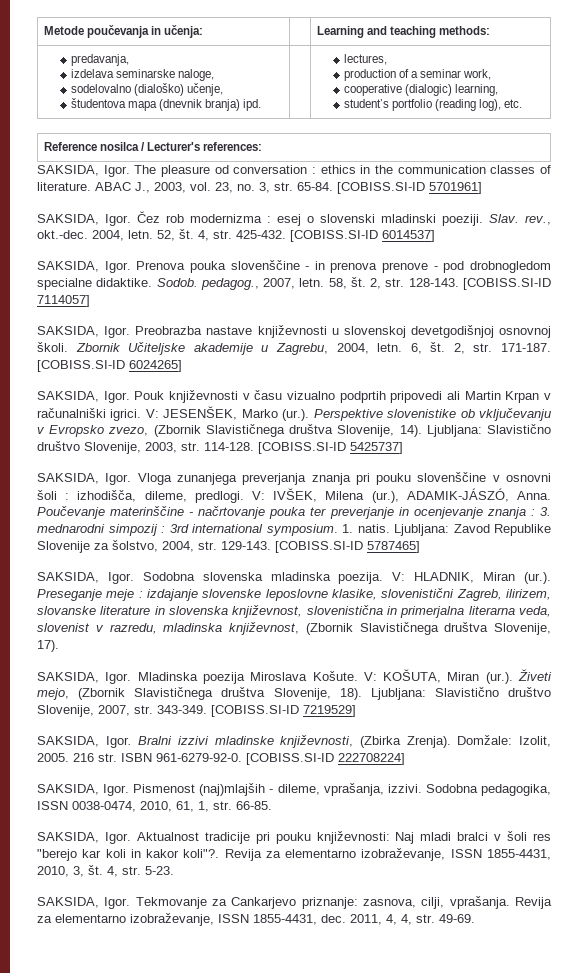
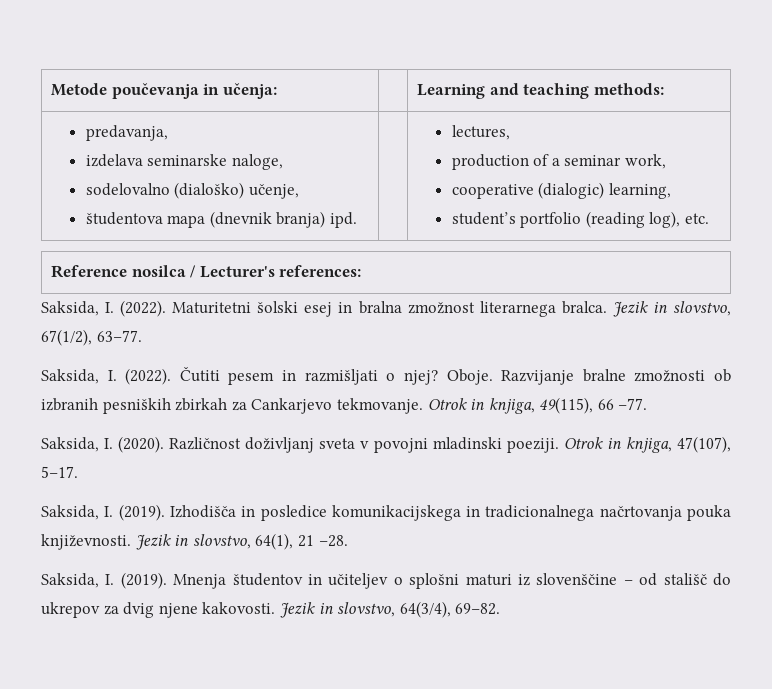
[37,165,552,177] [37,182,482,194] [37,211,551,226] [37,229,435,242] [37,260,551,273] [37,277,551,290] [37,295,90,307] [37,325,551,338] [37,342,551,355] [37,360,182,372] [37,390,552,403] [37,406,551,421] [37,424,551,437] [37,441,403,454] [37,472,552,485] [37,488,551,503] [37,506,551,519] [37,524,551,536] [37,540,420,553] [37,572,552,584] [37,588,551,601] [37,605,551,618] [37,622,551,635] [37,640,59,652] [37,669,553,684] [37,687,551,700] [37,705,356,717] [37,735,551,748] [37,753,405,765] [37,783,551,796] [37,801,272,812] [37,831,552,844] [37,848,551,861] [37,865,174,877] [37,896,552,909] [37,913,475,926] SAKSIDA, Igor. The pleasure od conversation : ethics in the communication classes of literature. ABAC J., 2003, vol. 23, no. 3, str. 65-84. [COBISS.SI-ID 5701961] // SAKSIDA, Igor. Čez rob modernizma : esej o slovenski mladinski poeziji. Slav. rev., okt.-dec. 2004, letn. 52, št. 4, str. 425-432. [COBISS.SI-ID 6014537] // SAKSIDA, Igor. Prenova pouka slovenščine - in prenova prenove - pod drobnogledom specialne didaktike. Sodob. pedagog., 2007, letn. 58, št. 2, str. 128-143. [COBISS.SI-ID 7114057] // SAKSIDA, Igor. Preobrazba nastave književnosti u slovenskoj devetgodišnjoj osnovnoj školi. Zbornik Učiteljske akademije u Zagrebu, 2004, letn. 6, št. 2, str. 171-187. [COBISS.SI-ID 6024265] // SAKSIDA, Igor. Pouk književnosti v času vizualno podprtih pripovedi ali Martin Krpan v računalniški igrici. V: JESENŠEK, Marko (ur.). Perspektive slovenistike ob vključevanju v Evropsko zvezo, (Zbornik Slavističnega društva Slovenije, 14). Ljubljana: Slavistično društvo Slovenije, 2003, str. 114-128. [COBISS.SI-ID 5425737] // SAKSIDA, Igor. Vloga zunanjega preverjanja znanja pri pouku slovenščine v osnovni šoli : izhodišča, dileme, predlogi. V: IVŠEK, Milena (ur.), ADAMIK-JÁSZÓ, Anna. Poučevanje materinščine - načrtovanje pouka ter preverjanje in ocenjevanje znanja : 3. mednarodni simpozij : 3rd international symposium. 1. natis. Ljubljana: Zavod Republike Slovenije za šolstvo, 2004, str. 129-143. [COBISS.SI-ID 5787465] // SAKSIDA, Igor. Sodobna slovenska mladinska poezija. V: HLADNIK, Miran (ur.). Preseganje meje : izdajanje slovenske leposlovne klasike, slovenistični Zagreb, ilirizem, slovanske literature in slovenska književnost, slovenistična in primerjalna literarna veda, slovenist v razredu, mladinska književnost, (Zbornik Slavističnega društva Slovenije, 17). // SAKSIDA, Igor. Mladinska poezija Miroslava Košute. V: KOŠUTA, Miran (ur.). Živeti mejo, (Zbornik Slavističnega društva Slovenije, 18). Ljubljana: Slavistično društvo Slovenije, 2007, str. 343-349. [COBISS.SI-ID 7219529] // SAKSIDA, Igor. Bralni izzivi mladinske književnosti, (Zbirka Zrenja). Domžale: Izolit, 2005. 216 str. ISBN 961-6279-92-0. [COBISS.SI-ID 222708224] // SAKSIDA, Igor. Pismenost (naj)mlajših - dileme, vprašanja, izzivi. Sodobna pedagogika, ISSN 0038-0474, 2010, 61, 1, str. 66-85. // SAKSIDA, Igor. Aktualnost tradicije pri pouku književnosti: Naj mladi bralci v šoli res "berejo kar koli in kakor koli"?. Revija za elementarno izobraževanje, ISSN 1855-4431, 2010, 3, št. 4, str. 5-23. // SAKSIDA, Igor. Tekmovanje za Cankarjevo priznanje: zasnova, cilji, vprašanja. Revija za elementarno izobraževanje, ISSN 1855-4431, dec. 2011, 4, 4, str. 49-69. -> [41,300,732,317] [41,329,142,346] [41,367,731,385] [41,397,648,414] [41,436,732,453] [41,466,78,478] [41,504,731,521] [41,533,348,550] [41,572,731,589] [41,601,501,618] Saksida, I. (2022). Maturitetni šolski esej in bralna zmožnost literarnega bralca. Jezik in slovstvo, 67(1/2), 63–77. // Saksida, I. (2022). Čutiti pesem in razmišljati o njej? Oboje. Razvijanje bralne zmožnosti ob izbranih pesniških zbirkah za Cankarjevo tekmovanje. Otrok in knjiga, 49(115), 66 –77. // Saksida, I. (2020). Različnost doživljanj sveta v povojni mladinski poeziji. Otrok in knjiga, 47(107), 5–17. // Saksida, I. (2019). Izhodišča in posledice komunikacijskega in tradicionalnega načrtovanja pouka književnosti. Jezik in slovstvo, 64(1), 21 –28. // Saksida, I. (2019). Mnenja študentov in učiteljev o splošni maturi iz slovenščine – od stališč do ukrepov za dvig njene kakovosti. Jezik in slovstvo, 64(3/4), 69–82.

